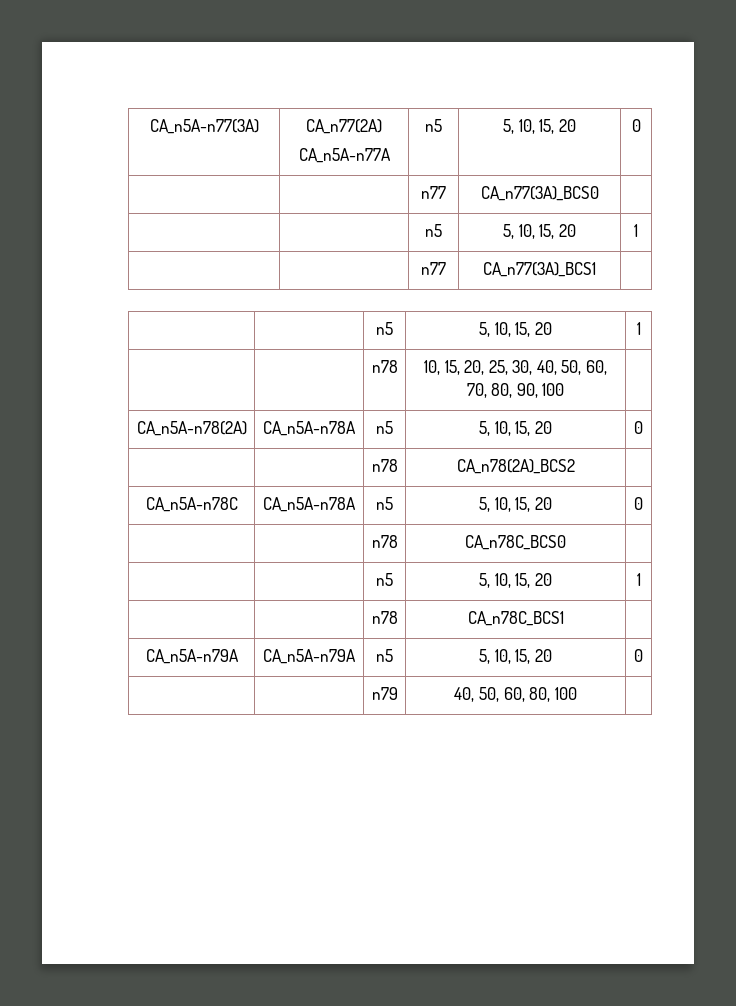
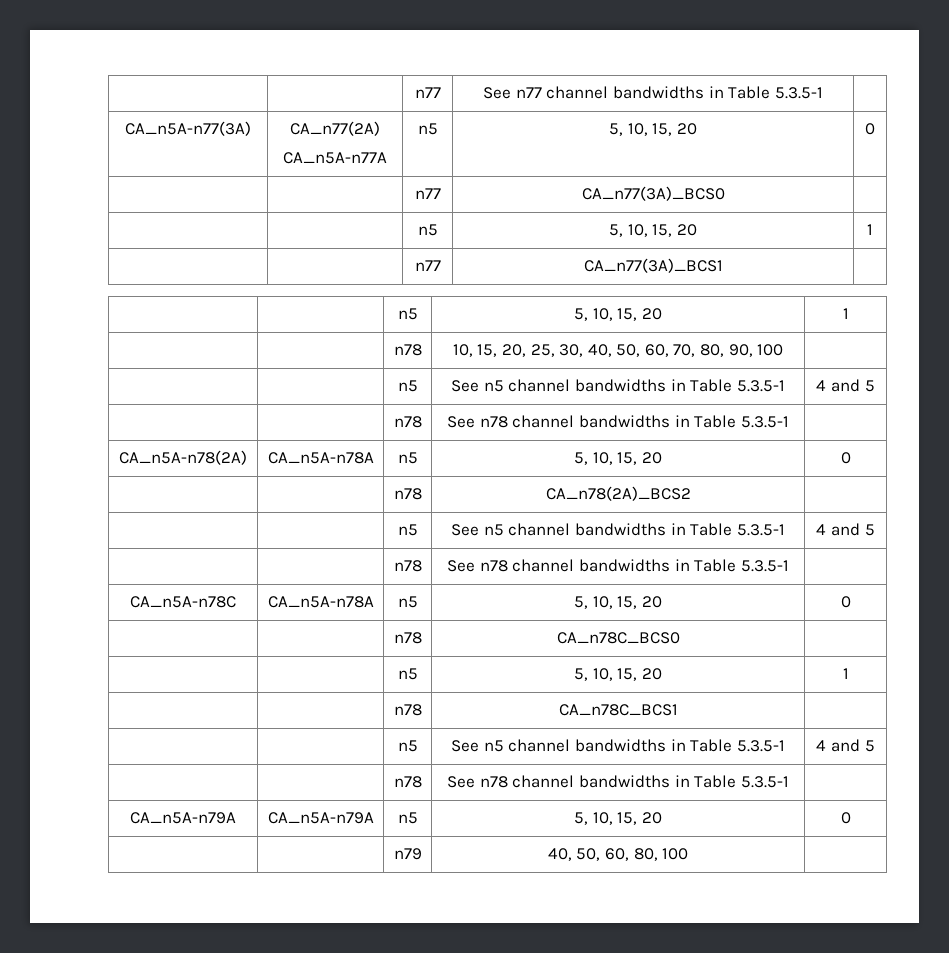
(149, 126) none -> [414,87,441,98] [483,86,823,99] | | n77 | See n77 channel bandwidths in Table 5.3.5-1 | //
(565, 389) none -> [397,380,418,392] [451,379,785,392] [816,379,875,392] [393,416,422,428] [447,415,789,428] // | | n5 | See n5 channel bandwidths in Table 5.3.5-1 | 4 and 5 // | | n78 | See n78 channel bandwidths in Table 5.3.5-1 |
(575, 466) none -> [397,524,418,536] [451,523,785,536] [816,523,875,536] [393,560,422,572] [447,559,789,572] // | | n5 | See n5 channel bandwidths in Table 5.3.5-1 | 4 and 5 // | | n78 | See n78 channel bandwidths in Table 5.3.5-1 |
(564, 618) none -> [397,740,418,752] [451,739,785,752] [816,739,875,752] [393,776,422,788] [447,775,789,788] // | | n5 | See n5 channel bandwidths in Table 5.3.5-1 | 4 and 5 // | | n78 | See n78 channel bandwidths in Table 5.3.5-1 |

